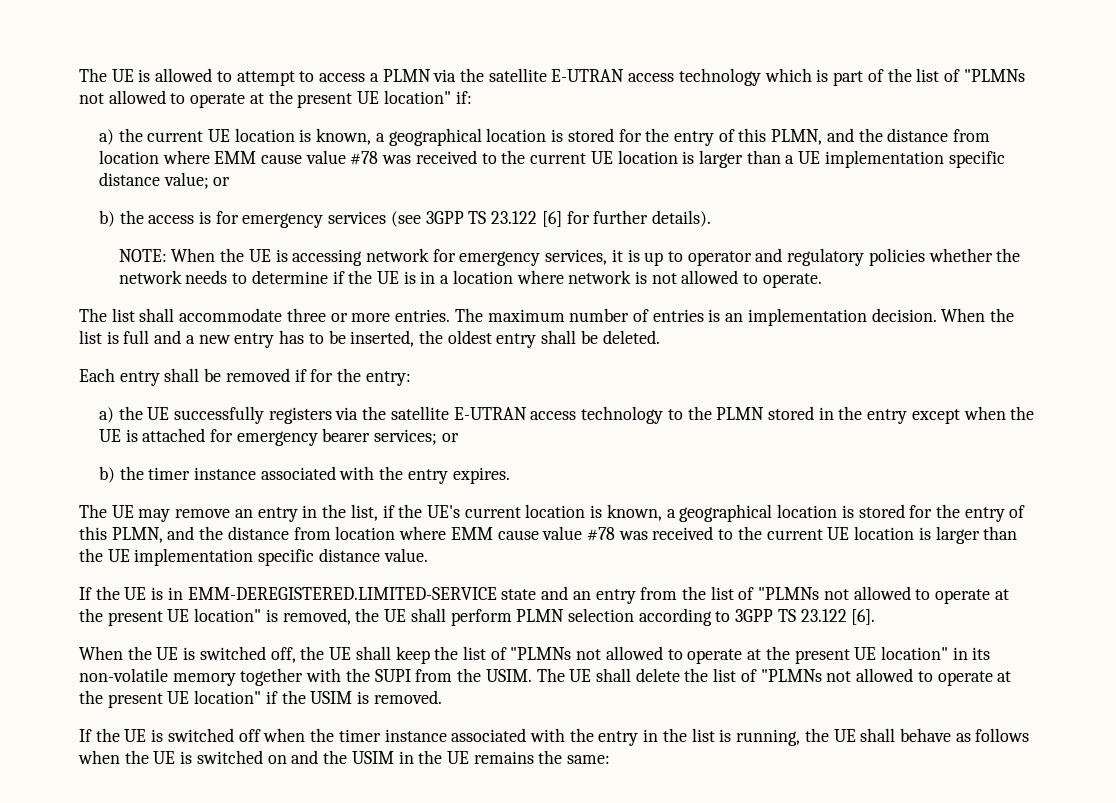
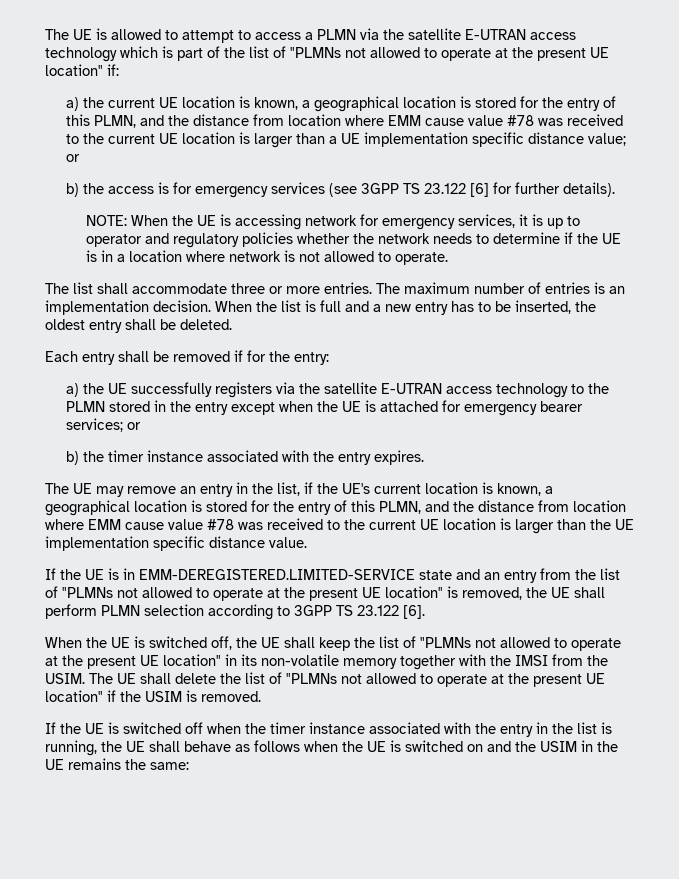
[374,669,411,682] SUPI -> [515,655,548,666] IMSI

